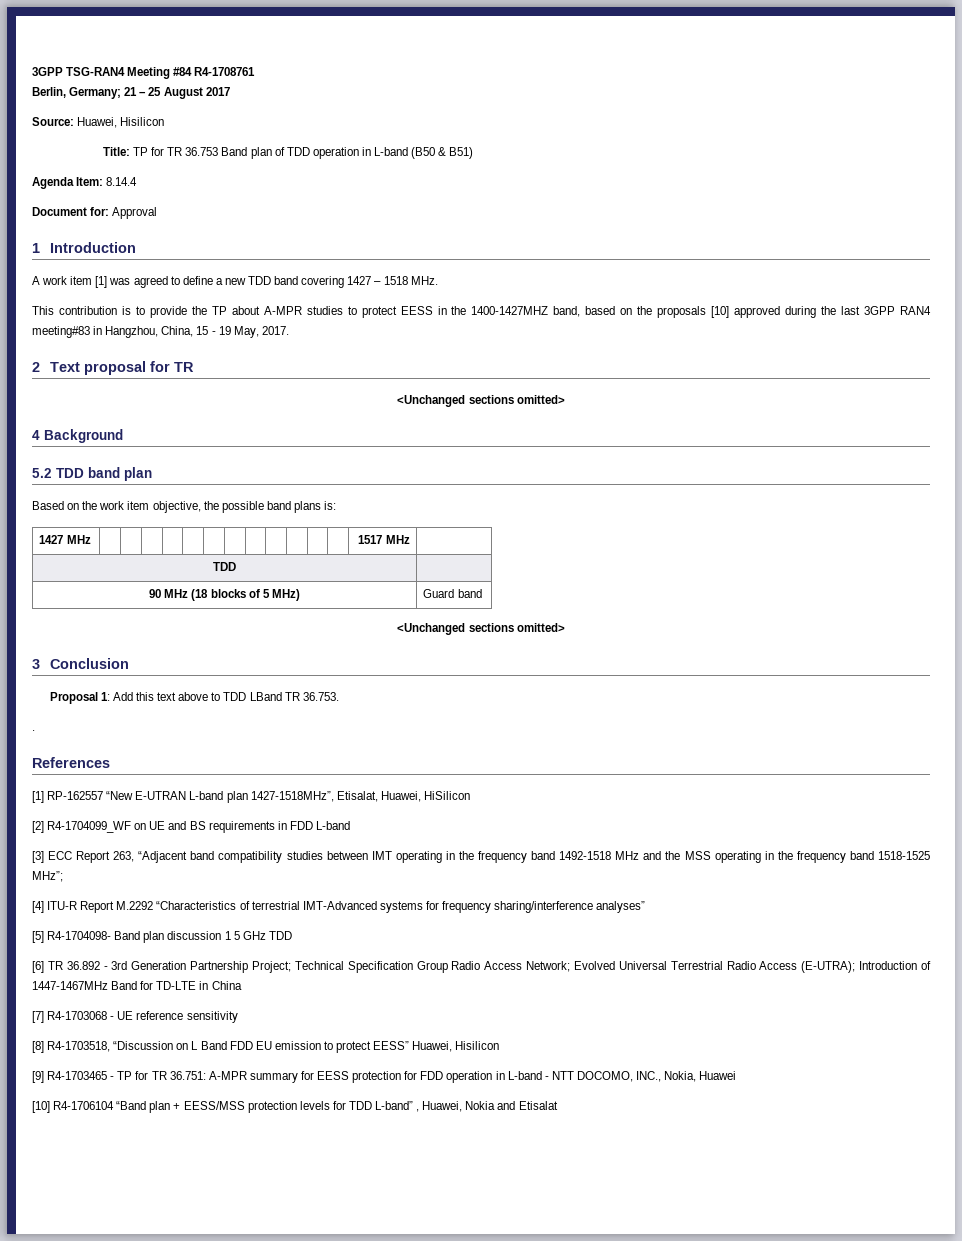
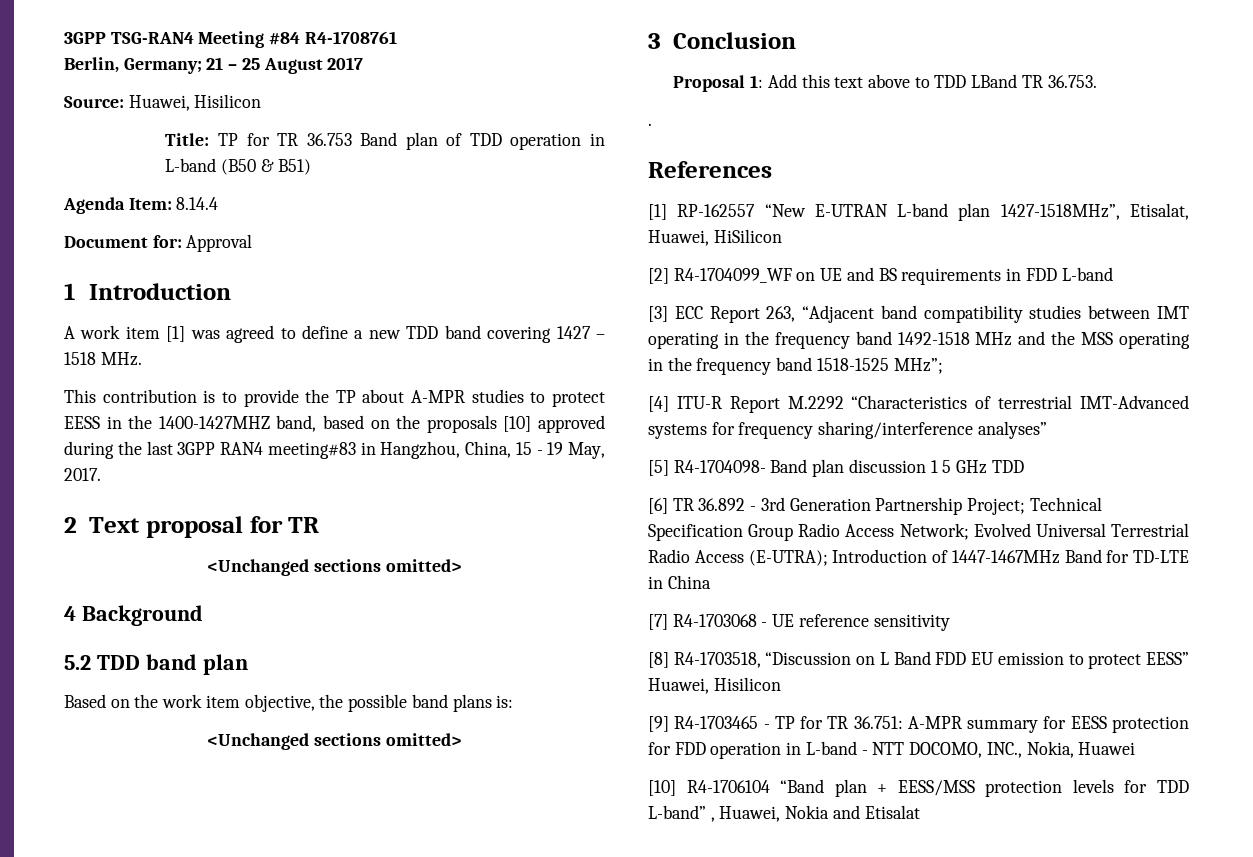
[39,535,91,544] [358,535,410,544] [213,562,236,571] [149,589,300,601] [423,589,482,598] // 1427 MHz | | | | | | | | | | | | | 1517 MHz | // TDD | // 90 MHz (18 blocks of 5 MHz) | Guard band -> (514, 701) none

